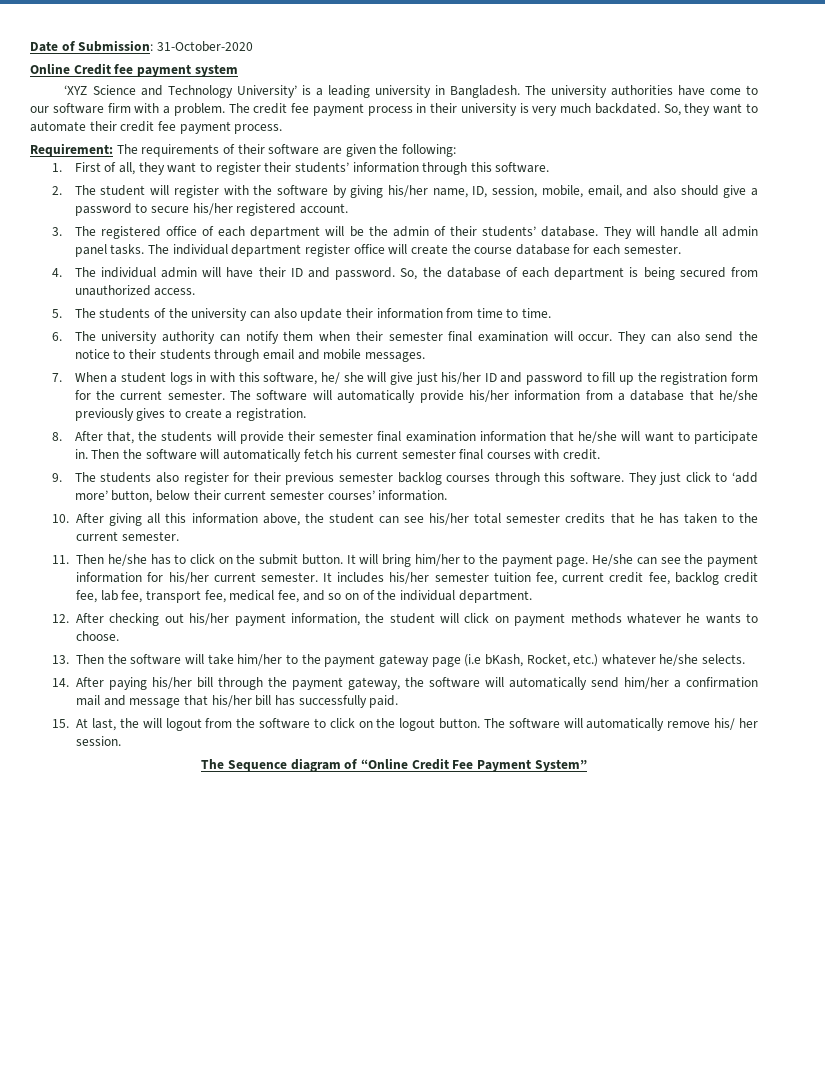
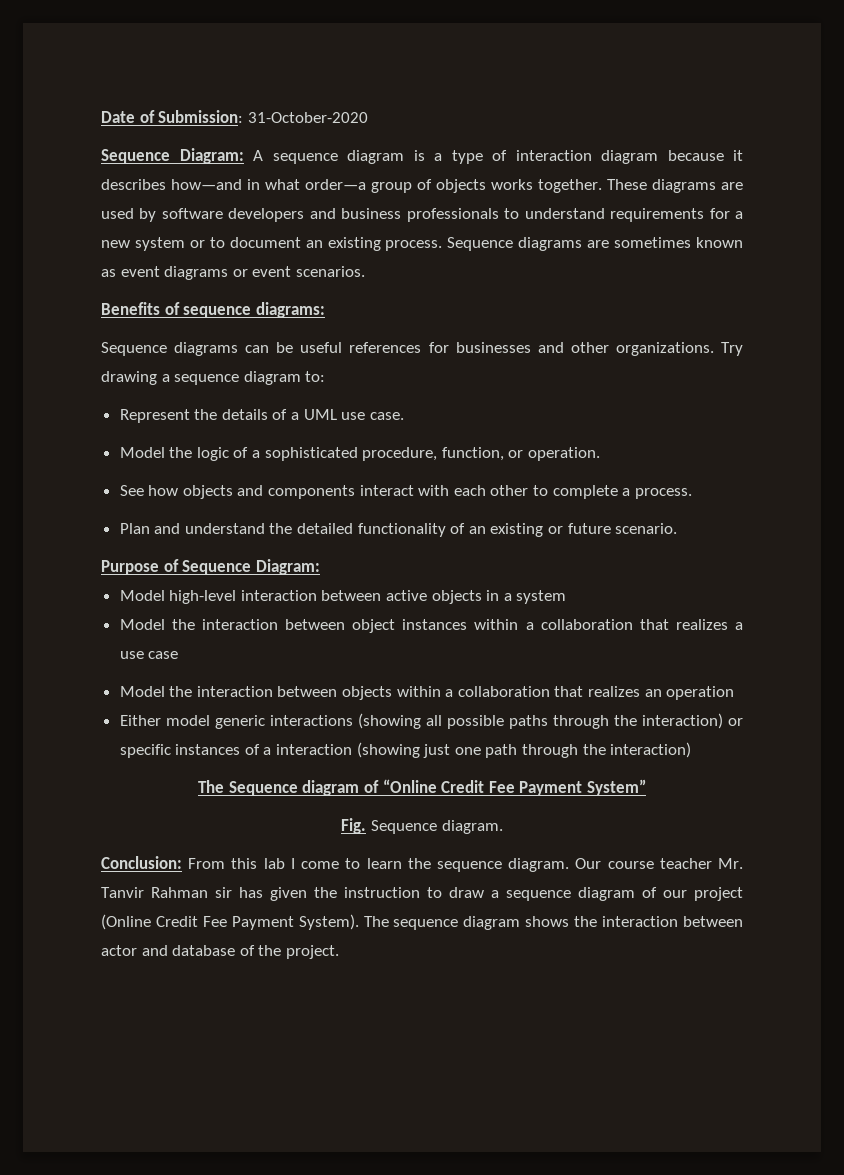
[30,63,238,77] [64,85,759,98] [30,103,758,116] [30,121,283,134] [30,143,456,157] [52,162,550,175] [52,185,758,198] [74,203,348,216] [52,226,759,239] [74,244,681,257] [52,267,758,280] [74,285,196,296] [52,308,552,321] [52,331,758,344] [74,349,425,362] [52,372,758,385] [74,390,759,403] [74,408,306,421] [52,431,758,444] [74,449,601,462] [52,472,758,485] [74,490,448,503] [52,513,759,526] [76,531,179,541] [52,554,758,567] [76,572,758,585] [76,590,532,603] [52,613,759,626] [76,631,120,641] [52,654,746,667] [52,677,758,690] [76,695,399,708] [52,718,759,731] [76,736,122,746] Online Credit fee payment system // ‘XYZ Science and Technology University’ is a leading university in Bangladesh. The university authorities have come to our software firm with a problem. The credit fee payment process in their university is very much backdated. So, they want to automate their credit fee payment process. // Requirement: The requirements of their software are given the following: // 1. First of all, they want to register their students’ information through this software. // 2. The student will register with the software by giving his/her name, ID, session, mobile, email, and also should give a password to secure his/her registered account. // 3. The registered office of each department will be the admin of their students’ database. They will handle all admin panel tasks. The individual department register office will create the course database for each semester. // 4. The individual admin will have their ID and password. So, the database of each department is being secured from unauthorized access. // 5. The students of the university can also update their information from time to time. // 6. The university authority can notify them when their semester final examination will occur. They can also send the notice to their students through email and mobile messages. // 7. When a student logs in with this software, he/ she will give just his/her ID and password to fill up the registration form for the current semester. The software will automatically provide his/her information from a database that he/she previously gives to create a registration. // 8. After that, the students will provide their semester final examination information that he/she will want to participate in. Then the software will automatically fetch his current semester final courses with credit. // 9. The students also register for their previous semester backlog courses through this software. They just click to ‘add more’ button, below their current semester courses’ information. // 10. After giving all this information above, the student can see his/her total semester credits that he has taken to the current semester. // 11. Then he/she has to click on the submit button. It will bring him/her to the payment page. He/she can see the payment information for his/her current semester. It includes his/her semester tuition fee, current credit fee, backlog credit fee, lab fee, transport fee, medical fee, and so on of the individual department. // 12. After checking out his/her payment information, the student will click on payment methods whatever he wants to choose. // 13. Then the software will take him/her to the payment gateway page (i.e bKash, Rocket, etc.) whatever he/she selects. // 14. After paying his/her bill through the payment gateway, the software will automatically send him/her a confirmation mail and message that his/her bill has successfully paid. // 15. At last, the will logout from the software to click on the logout button. The software will automatically remove his/ her session. -> [101,148,743,164] [101,179,743,193] [101,208,743,222] [101,237,743,251] [101,266,365,280] [101,302,325,318] [101,342,743,356] [101,371,326,385] [119,409,404,423] [119,447,601,461] [119,485,692,499] [119,523,678,537] [101,559,320,575] [119,590,567,604] [119,619,744,633] [119,651,179,659] [119,686,735,700] [119,713,743,729] [119,742,692,758] Sequence Diagram: A sequence diagram is a type of interaction diagram because it describes how—and in what order—a group of objects works together. These diagrams are used by software developers and business professionals to understand requirements for a new system or to document an existing process. Sequence diagrams are sometimes known as event diagrams or event scenarios. // Benefits of sequence diagrams: // Sequence diagrams can be useful references for businesses and other organizations. Try drawing a sequence diagram to: // Represent the details of a UML use case. // Model the logic of a sophisticated procedure, function, or operation. // See how objects and components interact with each other to complete a process. // Plan and understand the detailed functionality of an existing or future scenario. // Purpose of Sequence Diagram: // Model high-level interaction between active objects in a system // Model the interaction between object instances within a collaboration that realizes a use case // Model the interaction between objects within a collaboration that realizes an operation // Either model generic interactions (showing all possible paths through the interaction) or specific instances of a interaction (showing just one path through the interaction)
(587, 765) none -> [341,818,503,834] [101,856,743,872] [101,887,743,901] [101,914,744,930] [101,945,339,959] // Fig. Sequence diagram. // Conclusion: From this lab I come to learn the sequence diagram. Our course teacher Mr. Tanvir Rahman sir has given the instruction to draw a sequence diagram of our project (Online Credit Fee Payment System). The sequence diagram shows the interaction between actor and database of the project.

